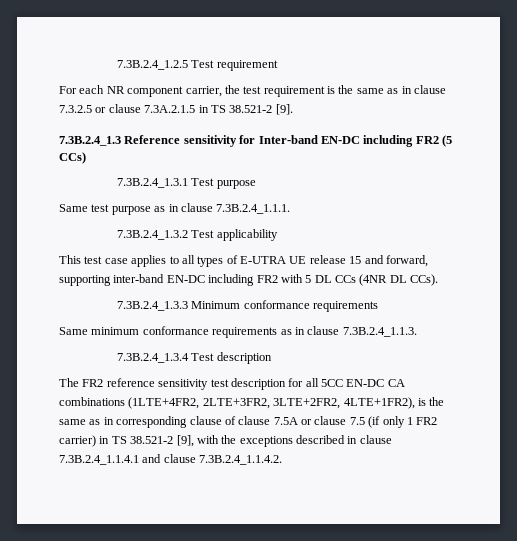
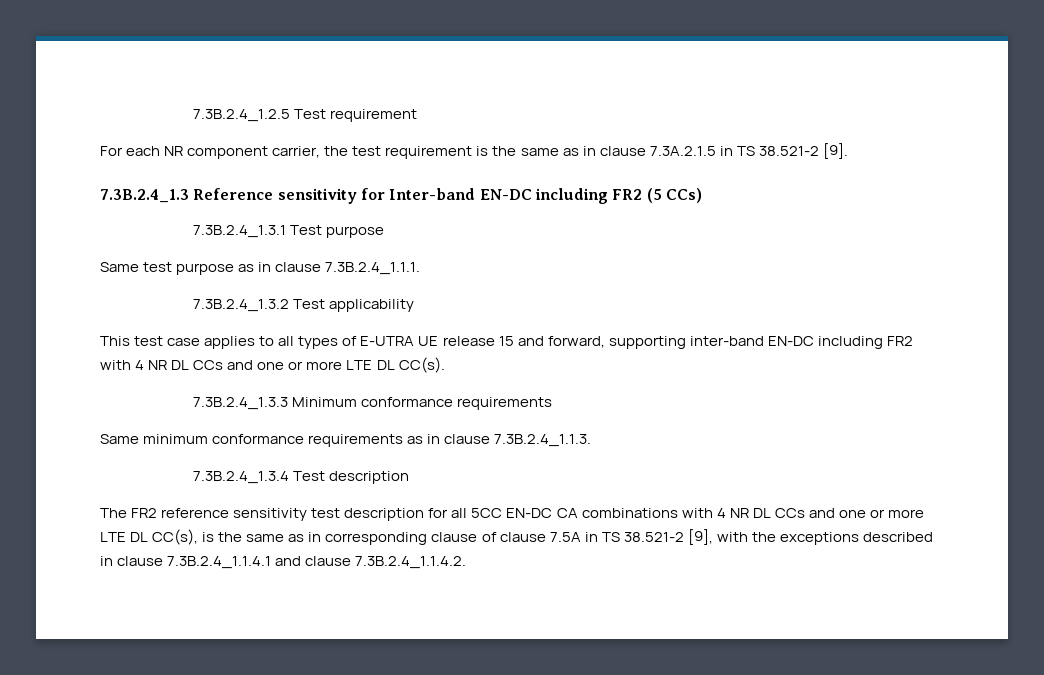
[59,104,141,113] 7.3.2.5 or clause -> (646, 151) none
[305,274,439,286] 5 DL CCs (4NR DL CCs). -> [135,357,445,373] 4 NR DL CCs and one or more LTE DL CC(s).
[128,397,415,409] (1LTE+4FR2, 2LTE+3FR2, 3LTE+2FR2, 4LTE+1FR2), -> [681,508,924,518] [100,529,199,545] with 4 NR DL CCs and one or more LTE DL CC(s),
[301,416,438,428] [59,435,96,447] or clause 7.5 (if only 1 FR2 carrier) -> (581, 537) none

